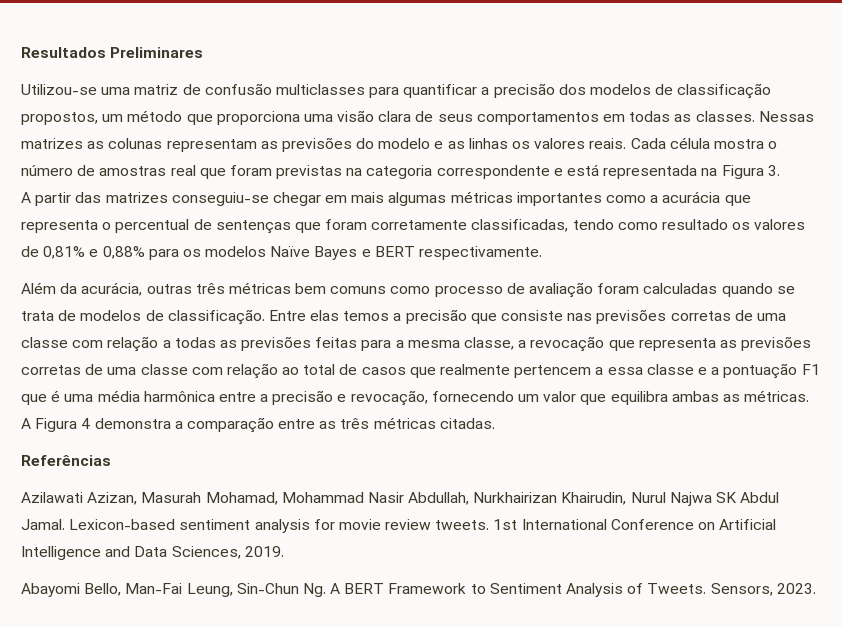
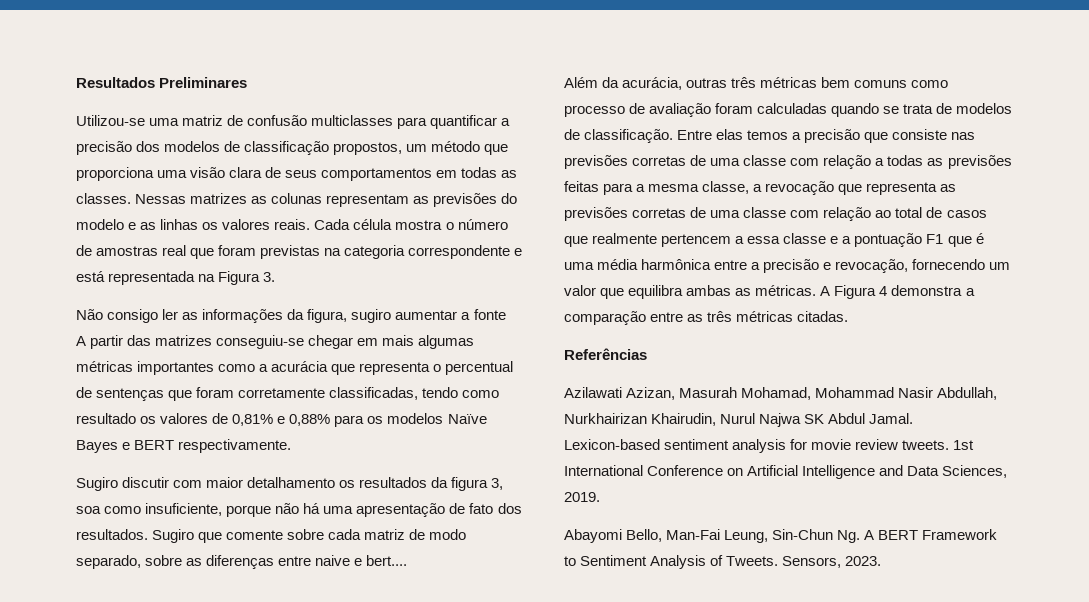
(780, 170) none -> [76,309,506,323] // Não consigo ler as informações da figura, sugiro aumentar a fonte
(543, 253) none -> [76,477,504,491] [76,503,522,517] [76,529,467,543] [76,555,408,569] // Sugiro discutir com maior detalhamento os resultados da figura 3, soa como insuficiente, porque não há uma apresentação de fato dos resultados. Sugiro que comente sobre cada matriz de modo separado, sobre as diferenças entre naive e bert....

